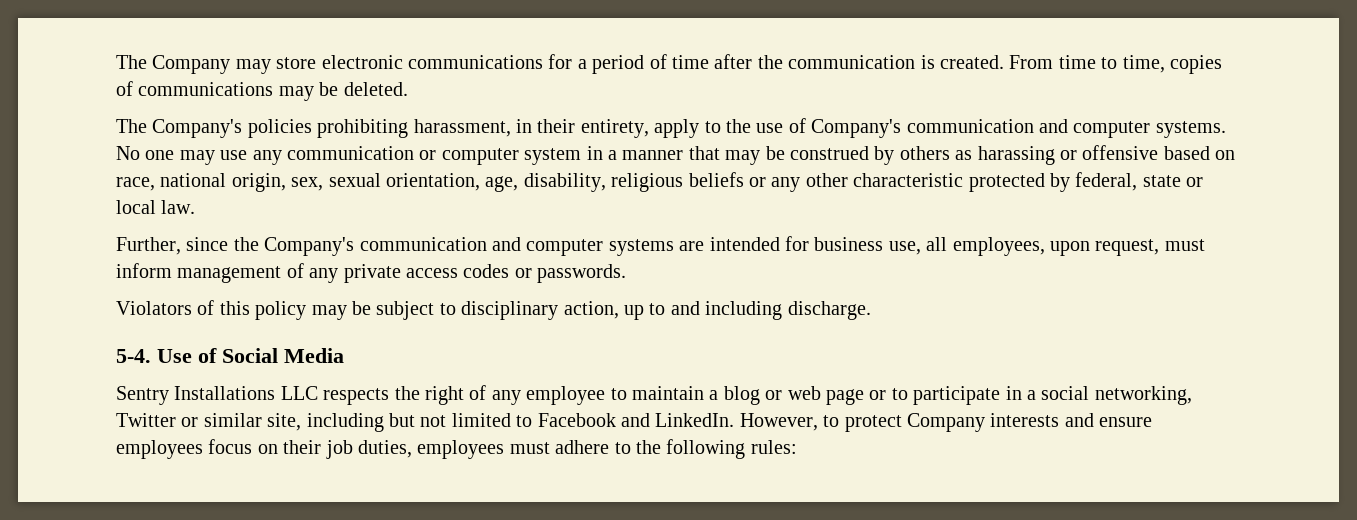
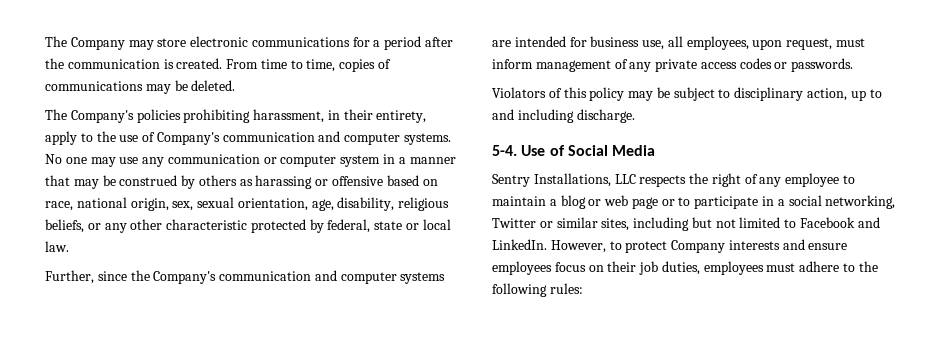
[649,54,709,69] of time -> (422, 43) none
[688,172,744,187] beliefs -> [45,219,84,233] beliefs,
[174,386,276,400] Installations -> [533,173,611,187] Installations,
[267,413,302,431] site, -> [601,218,630,231] sites,

